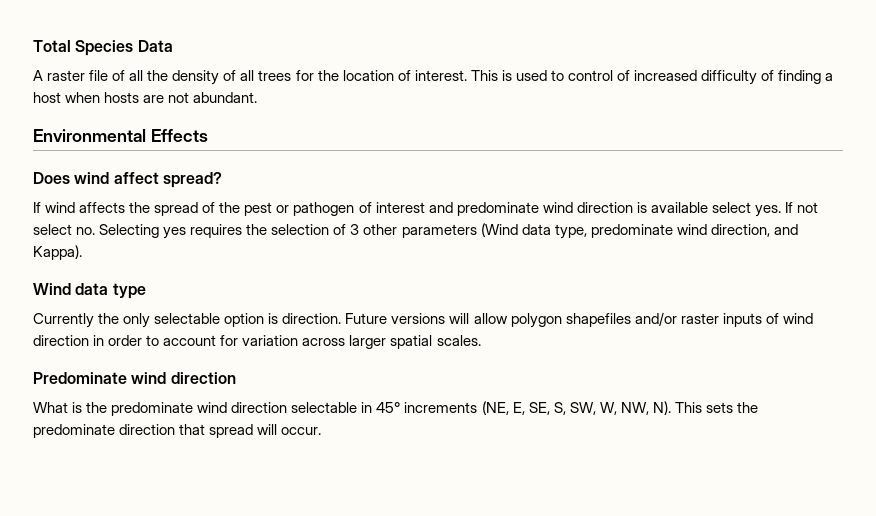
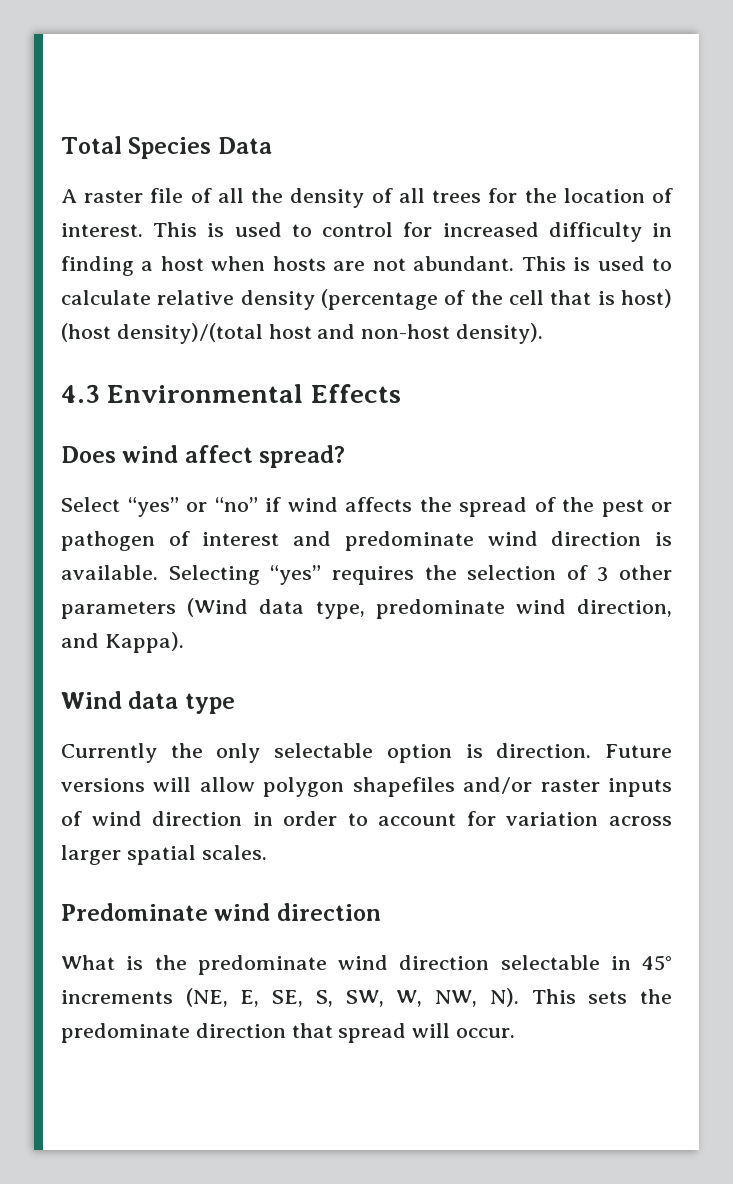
[617,70,630,81] of -> [403,222,433,237] for
[761,70,775,81] of -> [652,223,672,237] in
(258, 97) // -> [521,256,672,271] [61,289,672,310] [61,323,544,344] [61,384,100,403] This is used to calculate relative density (percentage of the cell that is host) (host density)/(total host and non-host density). // 4.3
[33,202,41,213] If -> [61,497,281,517] Select “yes” or “no” if
[650,202,819,217] [33,224,187,239] available select yes. If not select no. Selecting yes -> [61,565,322,585] available. Selecting “yes”

